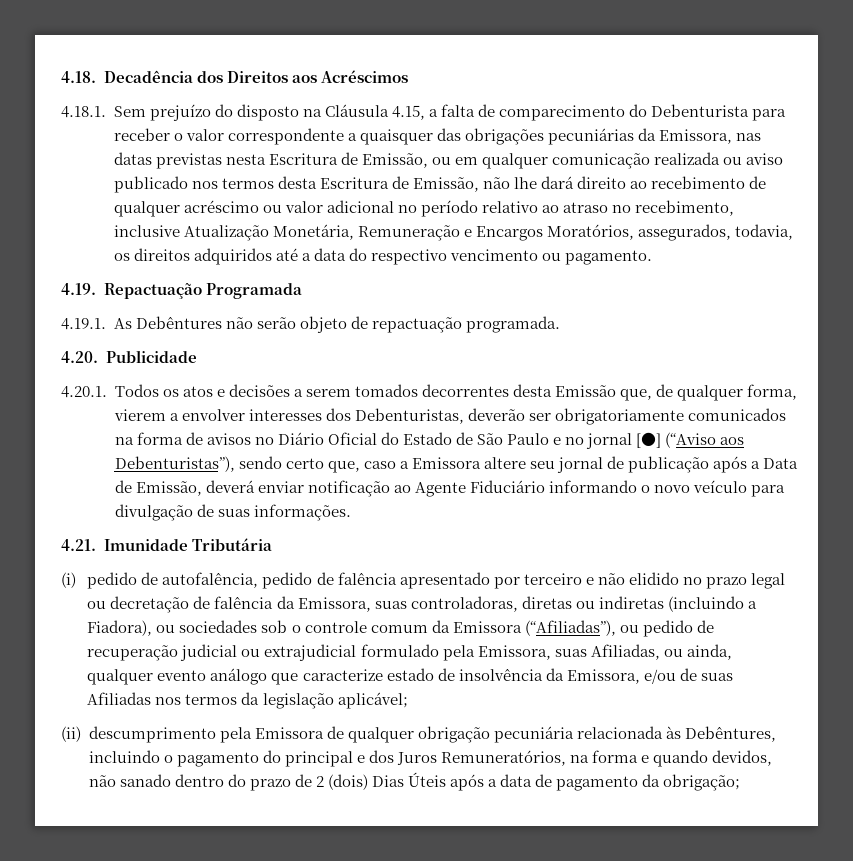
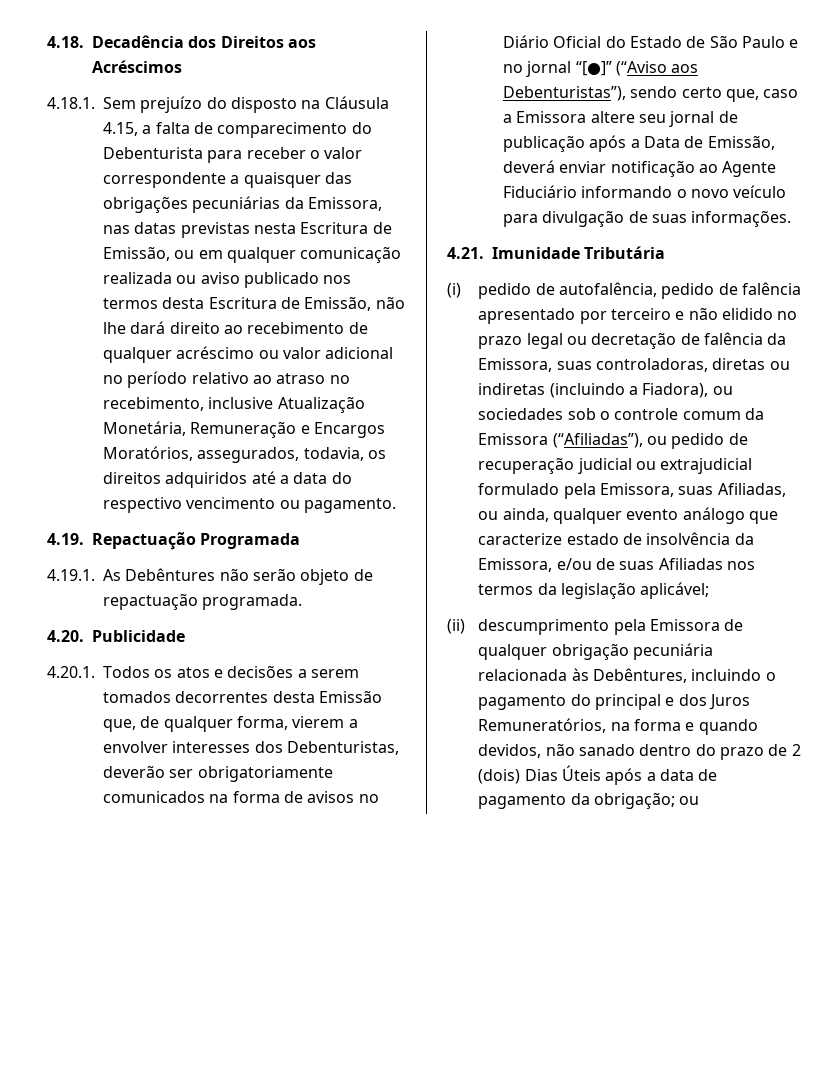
[636,432,662,448] [●] -> [575,61,612,76] “[●]”
(741, 782) none -> [679,796,700,805] ou

